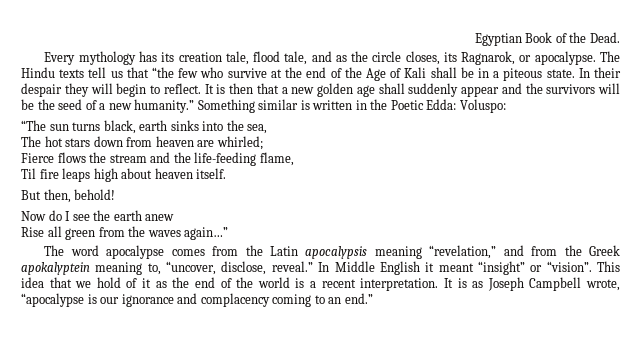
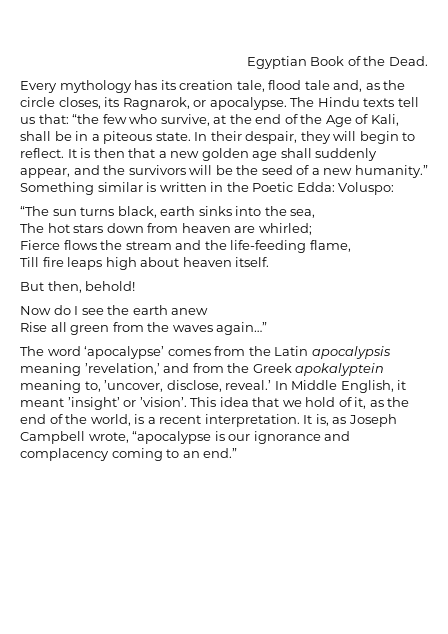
[284,51,332,65] tale, and -> [304,80,363,92] tale and,
[126,67,149,78] that -> [38,114,69,124] that:
[227,68,267,78] survive -> [160,114,210,126] survive,
[404,67,427,78] Kali -> [370,114,399,126] Kali,
[21,83,62,97] despair -> [245,131,298,144] despair,
[461,86,499,97] appear -> [20,168,70,178] appear,
[21,168,36,179] Til -> [20,257,39,267] Till
[106,245,165,259] apocalypse -> [84,346,165,359] ‘apocalypse’
[429,245,497,259] “revelation,” -> [84,363,160,375] ’revelation,’
[166,261,313,275] “uncover, disclose, reveal.” -> [104,380,272,392] ’uncover, disclose, reveal.’
[379,261,420,275] English -> [340,380,394,393] English,
[477,261,592,275] “insight” or “vision”. -> [67,397,187,410] ’insight’ or ’vision’.
[142,278,152,288] it -> [354,397,367,409] it,
[257,277,290,288] world -> [90,414,131,426] world,
[457,278,467,288] is -> [315,414,329,426] is,

